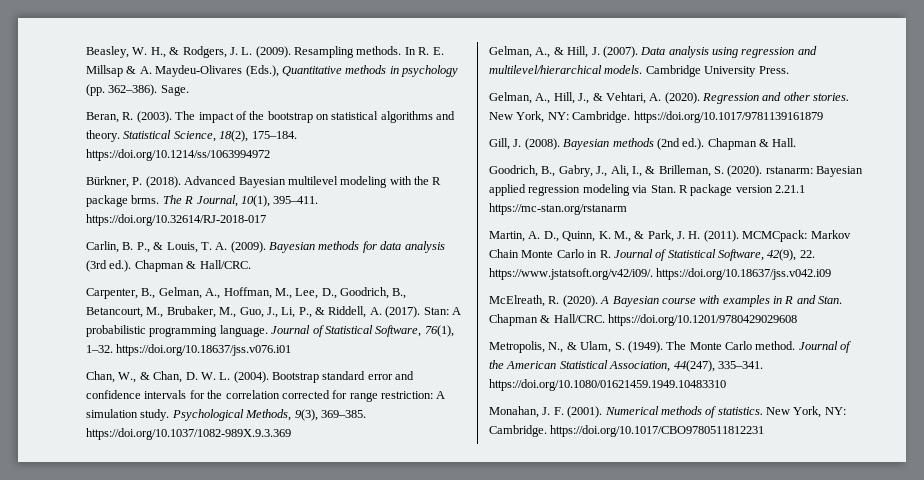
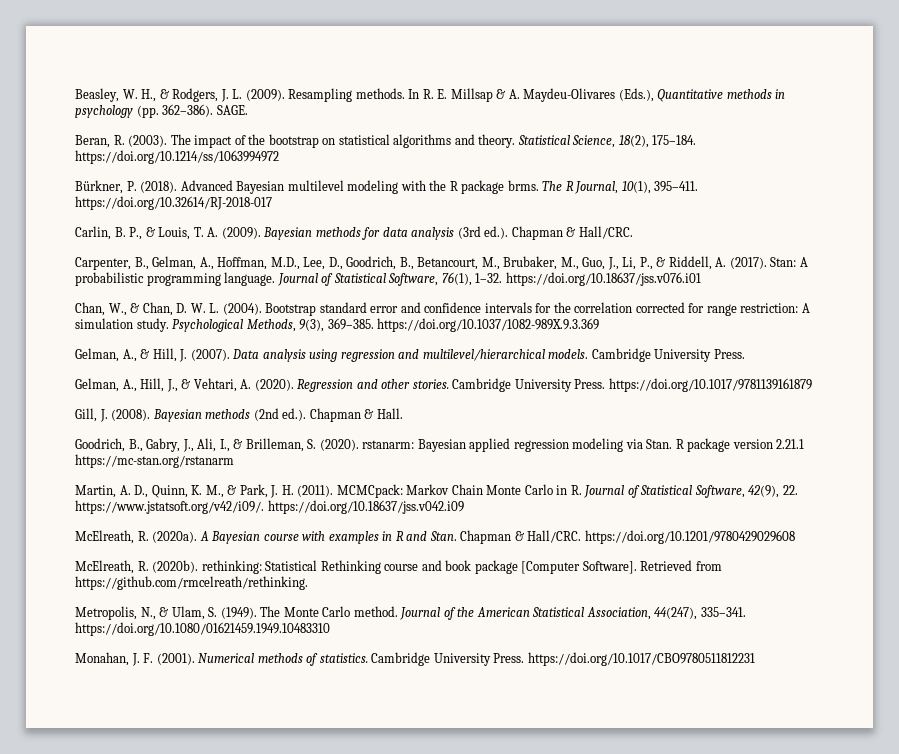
[160,85,189,96] Sage. -> [216,105,248,115] SAGE.
[274,288,292,299] M., -> [270,257,300,270] M.D.,
[489,111,631,123] New York, NY: Cambridge. -> [452,378,606,392] Cambridge University Press.
[562,295,598,307] (2020). -> [152,531,198,543] (2020a).
(798, 320) none -> [75,560,722,574] [75,576,308,590] // McElreath, R. (2020b). rethinking: Statistical Rethinking course and book package [Computer Software]. Retrieved from https://github.com/rmcelreath/rethinking.
[766,406,846,418] [489,425,547,437] New York, NY: Cambridge. -> [371,652,525,666] Cambridge University Press.

